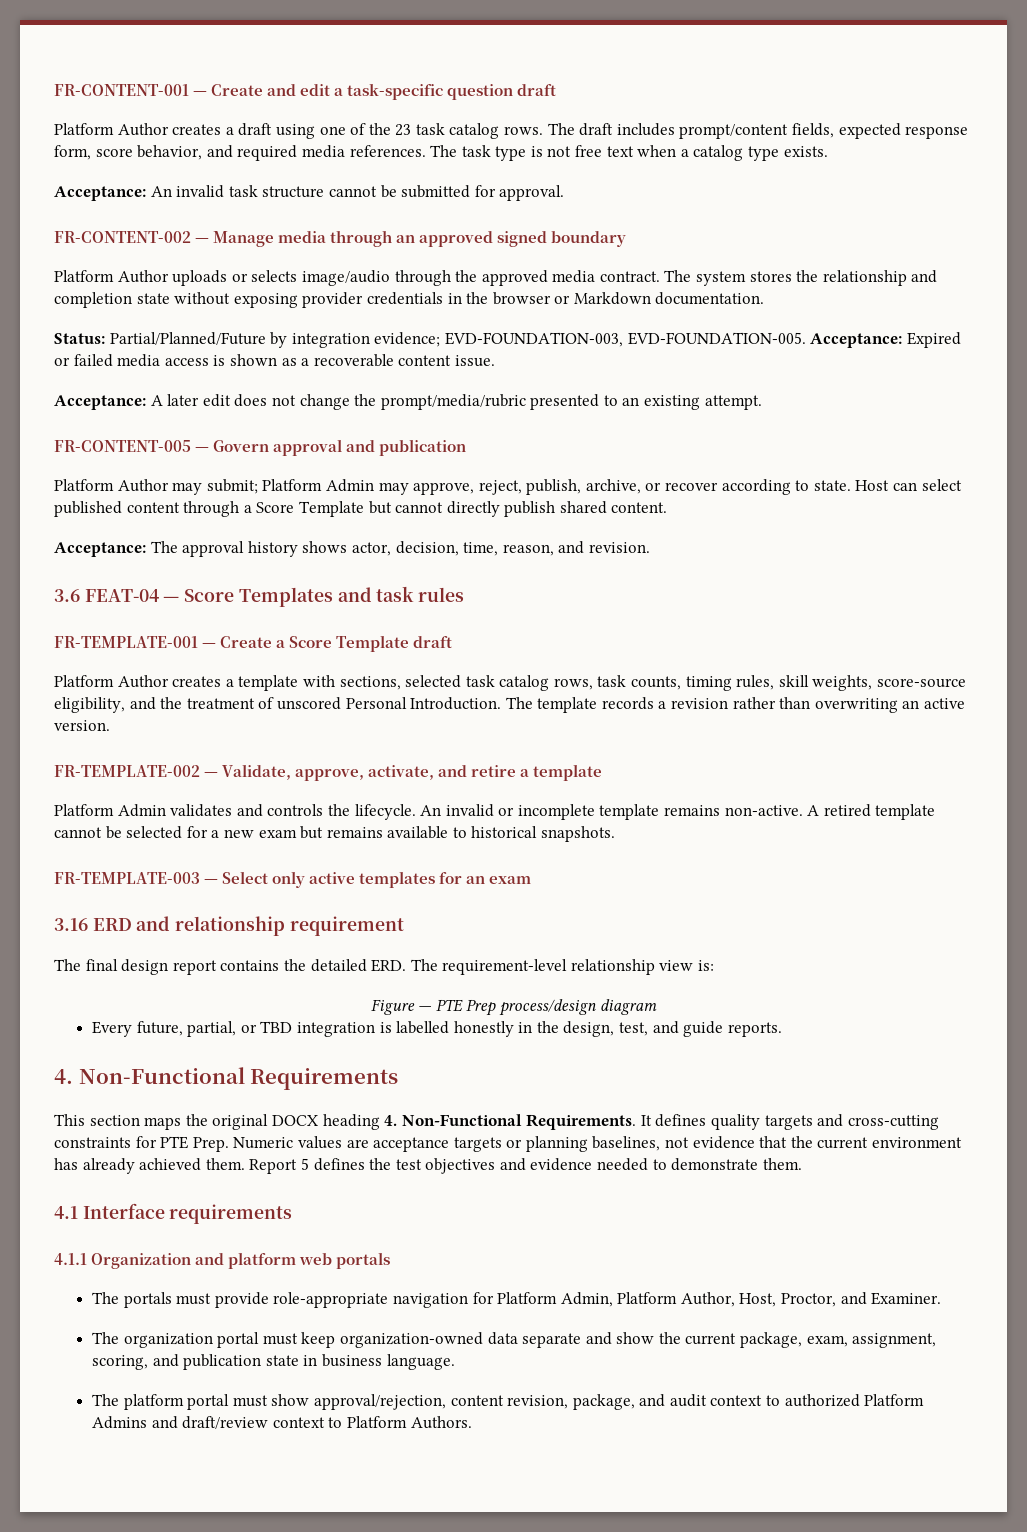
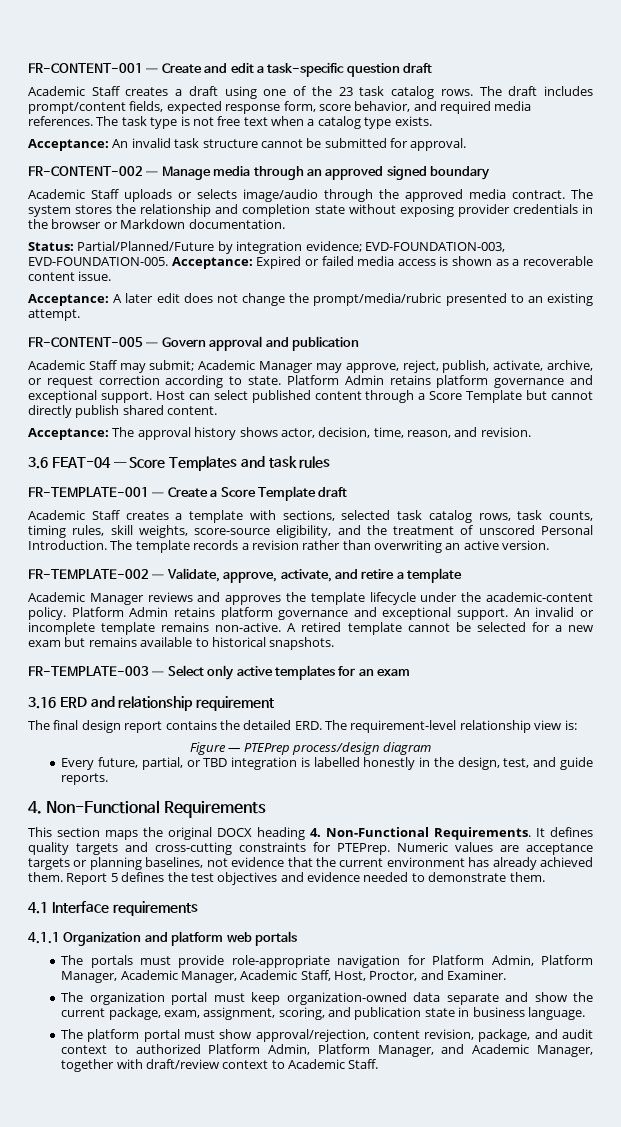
[54,123,169,136] Platform Author -> [28,86,120,96] Academic Staff
[54,270,169,283] Platform Author -> [28,189,119,199] Academic Staff
[54,479,374,495] Platform Author may submit; Platform Admin -> [28,360,314,373] Academic Staff may submit; Academic Manager
(582, 487) none -> [493,360,544,371] activate,
[665,482,719,491] recover -> [46,375,160,388] request correction
(851, 485) none -> [286,375,593,388] [28,390,152,403] Platform Admin retains platform governance and exceptional support.
[54,675,169,688] Platform Author -> [28,510,120,520] Academic Staff
[54,804,416,820] Platform Admin validates and controls the lifecycle. -> [28,592,593,605] [28,607,509,620] Academic Manager reviews and approves the template lifecycle under the academic-content policy. Platform Admin retains platform governance and exceptional support.
[435,999,497,1016] PTE Prep -> [243,743,290,755] PTEPrep
[160,1136,229,1152] PTE Prep. -> [337,843,390,855] PTEPrep.
[680,1292,735,1307] Author, -> [61,970,331,983] Manager, Academic Manager, Academic Staff,
[91,1416,178,1429] Admins and -> [268,1044,593,1057] [61,1059,143,1072] Admin, Platform Manager, and Academic Manager, together with
[346,1416,472,1429] Platform Authors. -> [288,1059,379,1069] Academic Staff.

